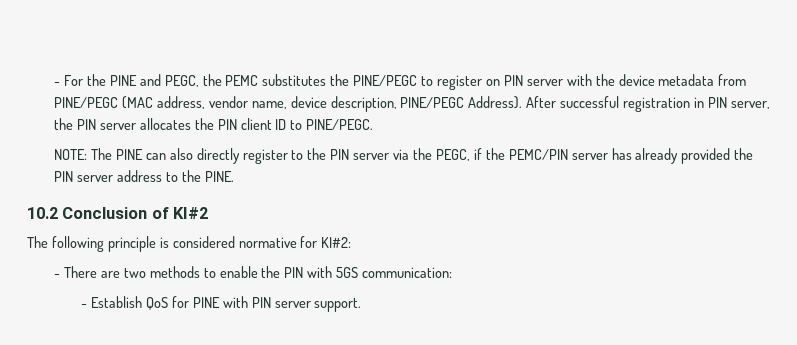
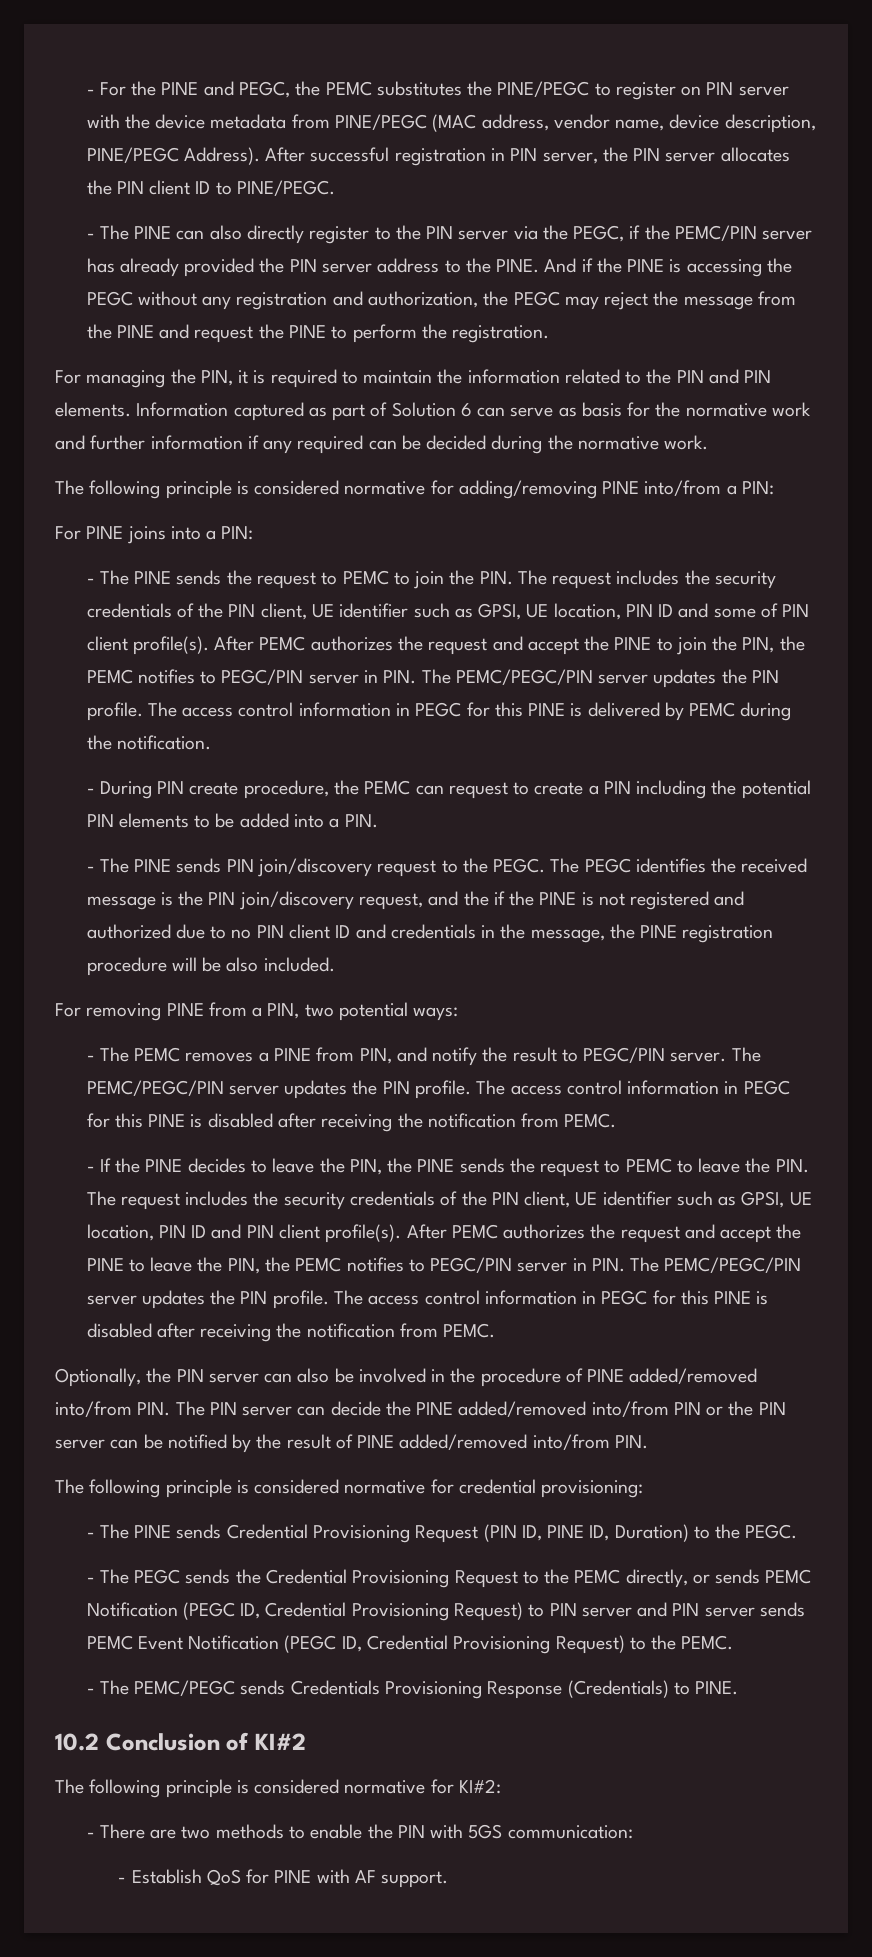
[54,149,88,160] NOTE: -> [86,233,95,239] -
(234, 176) none -> [544,258,792,277] [86,291,796,310] [86,324,550,343] [55,369,772,388] [55,402,811,421] [55,435,709,454] [55,480,774,499] [55,526,254,544] [86,570,776,589] [86,603,810,620] [86,636,805,655] [86,669,779,688] [86,702,792,721] [86,735,211,750] [86,780,811,799] [86,813,378,828] [86,858,808,877] [86,891,745,910] [86,924,774,943] [86,957,335,976] [55,1002,459,1021] [86,1047,761,1066] [86,1080,790,1099] [86,1113,617,1132] [86,1158,809,1177] [86,1191,812,1210] [86,1224,802,1243] [86,1257,802,1274] [86,1290,769,1309] [86,1323,496,1342] [55,1368,758,1387] [55,1401,786,1417] [55,1434,648,1453] [55,1479,644,1498] [86,1524,798,1543] [86,1569,812,1588] [86,1602,805,1621] [86,1635,734,1654] [86,1680,739,1699] And if the PINE is accessing the PEGC without any registration and authorization, the PEGC may reject the message from the PINE and request the PINE to perform the registration. // For managing the PIN, it is required to maintain the information related to the PIN and PIN elements. Information captured as part of Solution 6 can serve as basis for the normative work and further information if any required can be decided during the normative work. // The following principle is considered normative for adding/removing PINE into/from a PIN: // For PINE joins into a PIN: // - The PINE sends the request to PEMC to join the PIN. The request includes the security credentials of the PIN client, UE identifier such as GPSI, UE location, PIN ID and some of PIN client profile(s). After PEMC authorizes the request and accept the PINE to join the PIN, the PEMC notifies to PEGC/PIN server in PIN. The PEMC/PEGC/PIN server updates the PIN profile. The access control information in PEGC for this PINE is delivered by PEMC during the notification. // - During PIN create procedure, the PEMC can request to create a PIN including the potential PIN elements to be added into a PIN. // - The PINE sends PIN join/discovery request to the PEGC. The PEGC identifies the received message is the PIN join/discovery request, and the if the PINE is not registered and authorized due to no PIN client ID and credentials in the message, the PINE registration procedure will be also included. // For removing PINE from a PIN, two potential ways: // - The PEMC removes a PINE from PIN, and notify the result to PEGC/PIN server. The PEMC/PEGC/PIN server updates the PIN profile. The access control information in PEGC for this PINE is disabled after receiving the notification from PEMC. // - If the PINE decides to leave the PIN, the PINE sends the request to PEMC to leave the PIN. The request includes the security credentials of the PIN client, UE identifier such as GPSI, UE location, PIN ID and PIN client profile(s). After PEMC authorizes the request and accept the PINE to leave the PIN, the PEMC notifies to PEGC/PIN server in PIN. The PEMC/PEGC/PIN server updates the PIN profile. The access control information in PEGC for this PINE is disabled after receiving the notification from PEMC. // Optionally, the PIN server can also be involved in the procedure of PINE added/removed into/from PIN. The PIN server can decide the PINE added/removed into/from PIN or the PIN server can be notified by the result of PINE added/removed into/from PIN. // The following principle is considered normative for credential provisioning: // - The PINE sends Credential Provisioning Request (PIN ID, PINE ID, Duration) to the PEGC. // - The PEGC sends the Credential Provisioning Request to the PEMC directly, or sends PEMC Notification (PEGC ID, Credential Provisioning Request) to PIN server and PIN server sends PEMC Event Notification (PEGC ID, Credential Provisioning Request) to the PEMC. // - The PEMC/PEGC sends Credentials Provisioning Response (Credentials) to PINE.
[251,297,311,308] PIN server -> [354,1870,376,1883] AF

